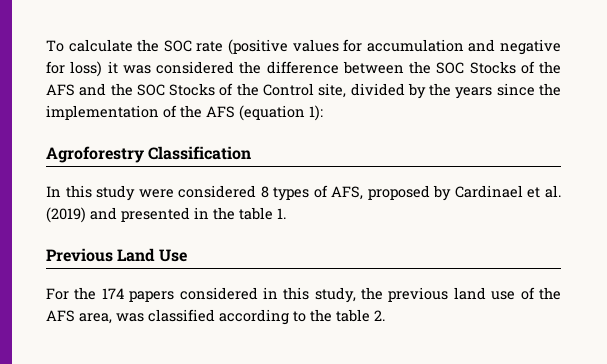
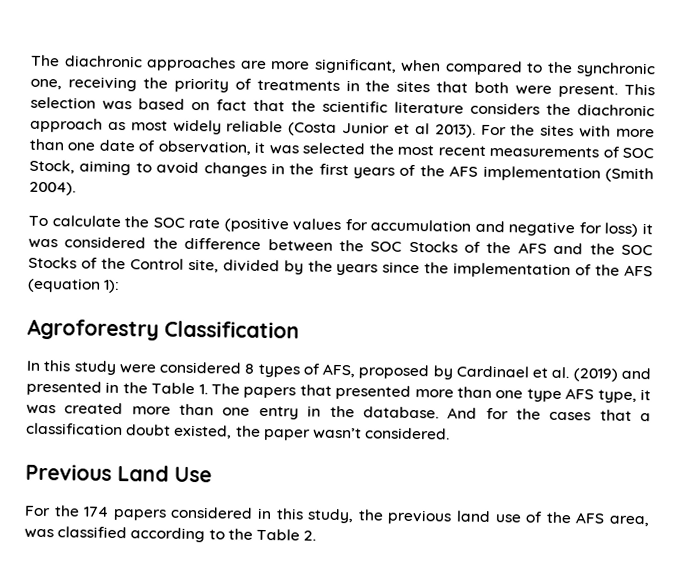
(46, 46) none -> [30,54,656,78] [30,76,655,98] [30,96,655,117] [30,117,655,138] [29,138,654,159] [29,159,654,183] [29,181,76,196] The diachronic approaches are more significant, when compared to the synchronic one, receiving the priority of treatments in the sites that both were present. This selection was based on fact that the scientific literature considers the diachronic approach as most widely reliable (Costa Junior et al 2013). For the sites with more than one date of observation, it was selected the most recent measurements of SOC Stock, aiming to avoid changes in the first years of the AFS implementation (Smith 2004). //
[239,207,273,220] table -> [151,382,196,395] Table
(286, 213) none -> [211,383,651,403] [26,402,651,422] [26,422,451,441] The papers that presented more than one type AFS type, it was created more than one entry in the database. And for the cases that a classification doubt existed, the paper wasn’t considered.
[336,309,370,322] table -> [255,528,300,541] Table

